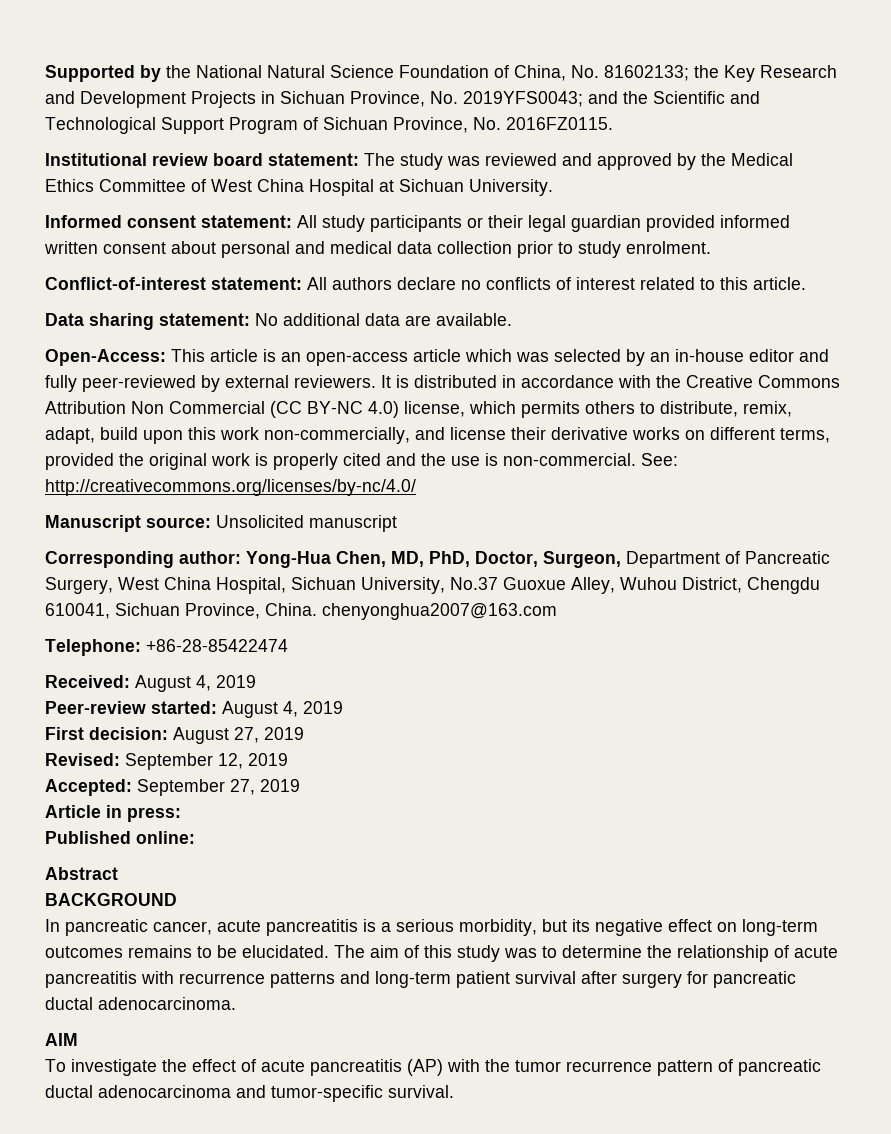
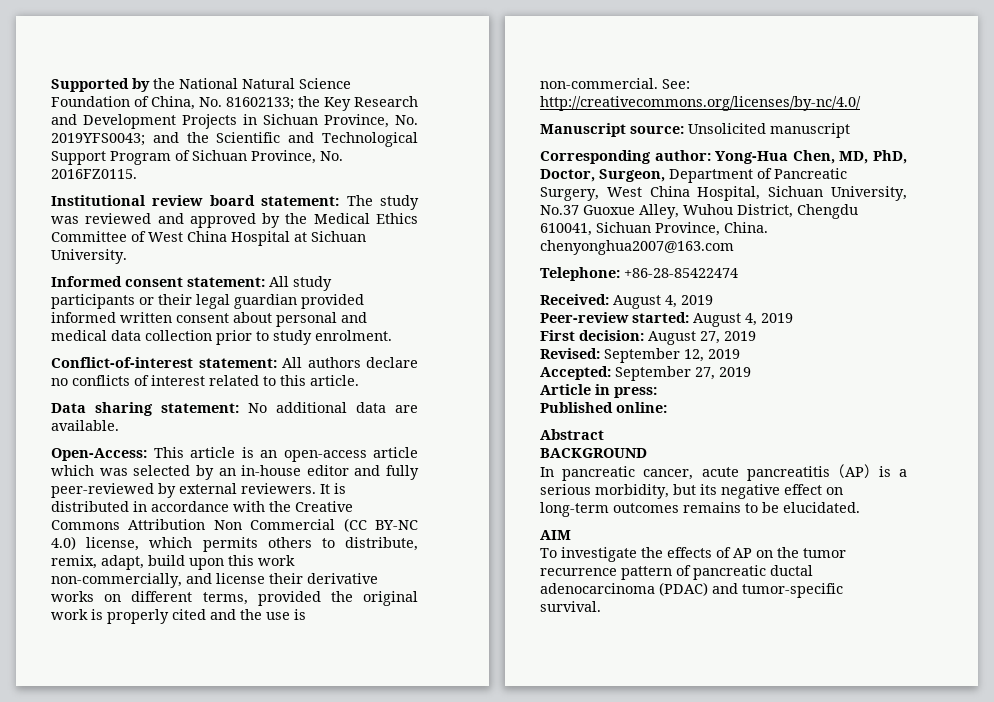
(358, 927) none -> [829,464,879,478] （AP）
[334,945,838,962] [45,971,796,988] [45,997,236,1010] [45,1033,78,1046] [45,1059,480,1076] The aim of this study was to determine the relationship of acute pancreatitis with recurrence patterns and long-term patient survival after surgery for pancreatic ductal adenocarcinoma. // AIM // To investigate the effect of acute pancreatitis (AP) with -> [540,530,571,540] [540,547,773,562] // AIM // To investigate the effects of AP on
(231, 1091) none -> [659,582,708,596] (PDAC)

